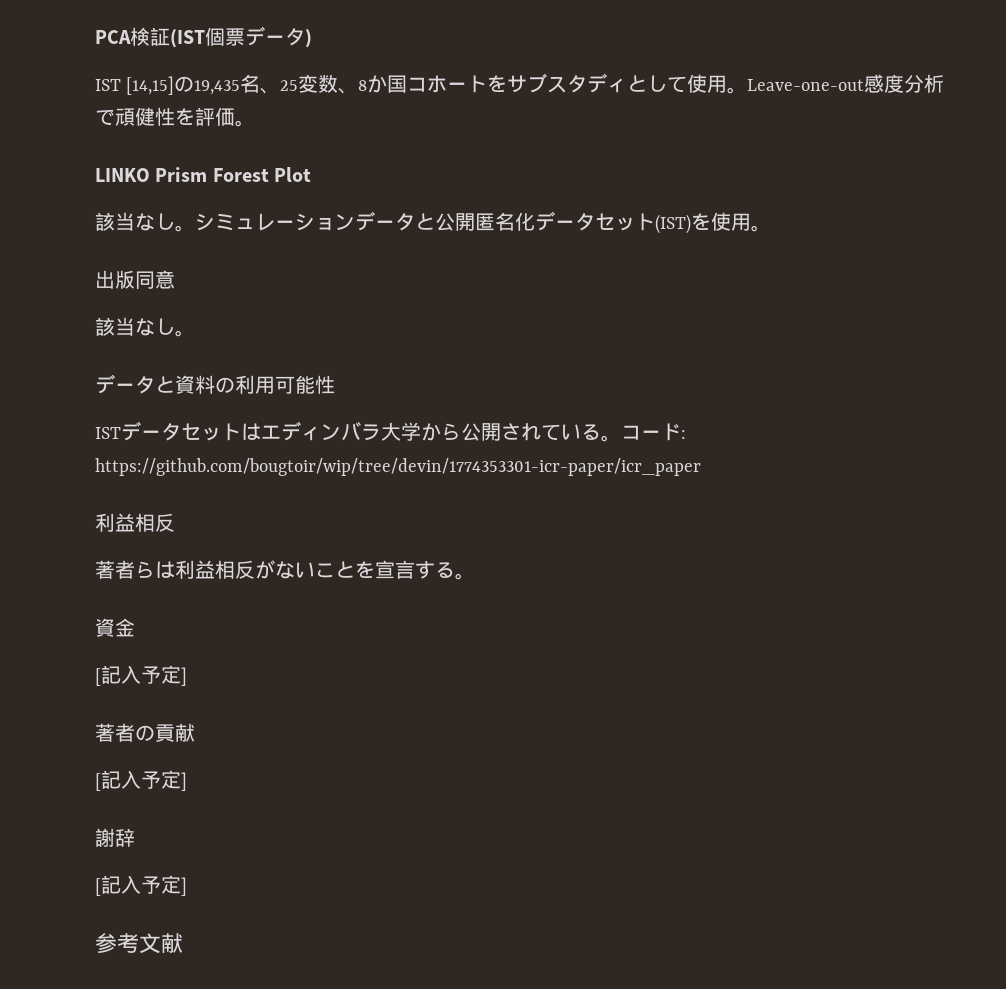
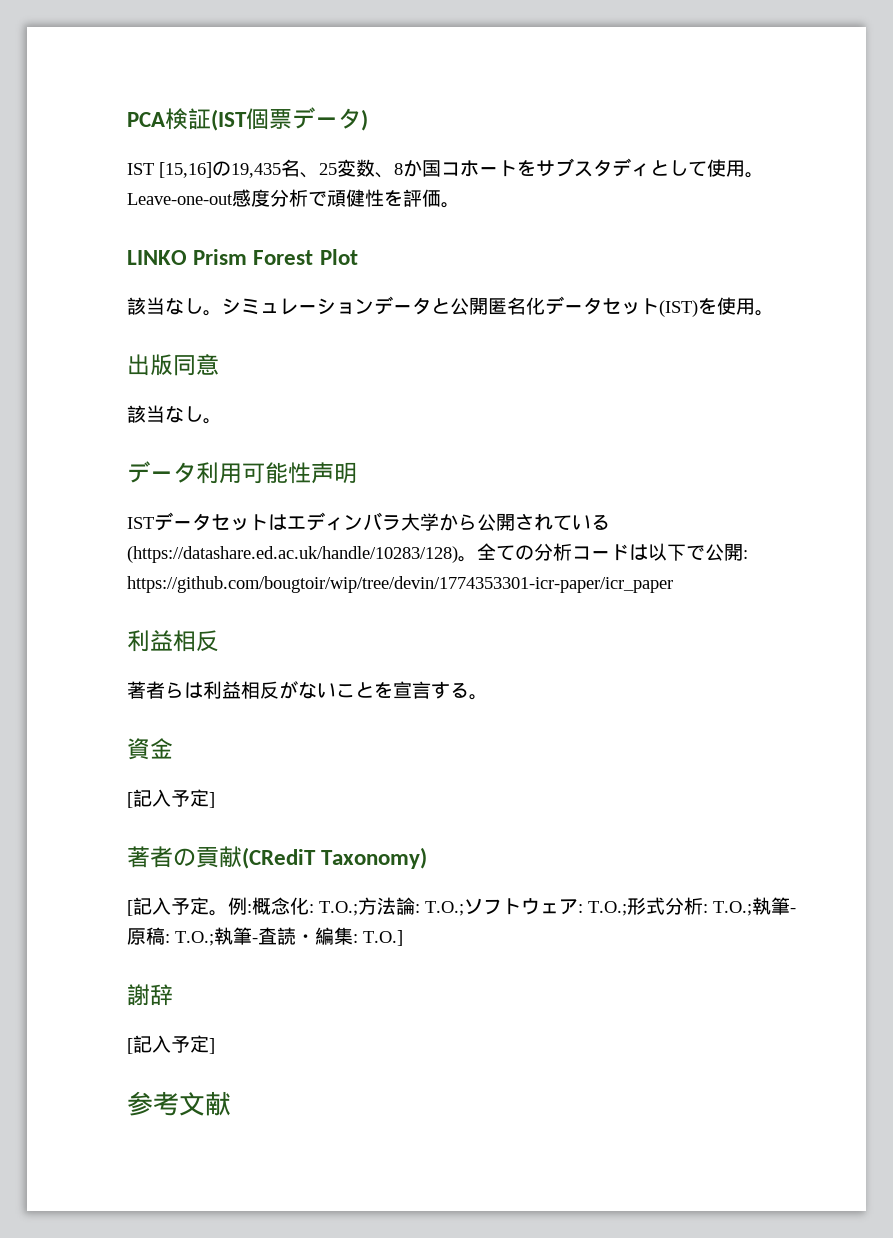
[126,76,175,95] [14,15] -> [159,162,212,178] [15,16]
[155,375,235,394] と資料の -> (196, 472) none
(335, 384) none -> [311,462,357,484] 声明
[601,423,681,442] 。コード -> [127,543,743,563] (https://datashare.ed.ac.uk/handle/10283/128)。全ての分析コードは以下で公開
[95,770,187,791] // [記入予定] -> [242,847,428,869] [127,897,796,916] [127,927,403,946] (CRediT Taxonomy) // [記入予定。例:概念化: T.O.;方法論: T.O.;ソフトウェア: T.O.;形式分析: T.O.;執筆-原稿: T.O.;執筆-査読・編集: T.O.]

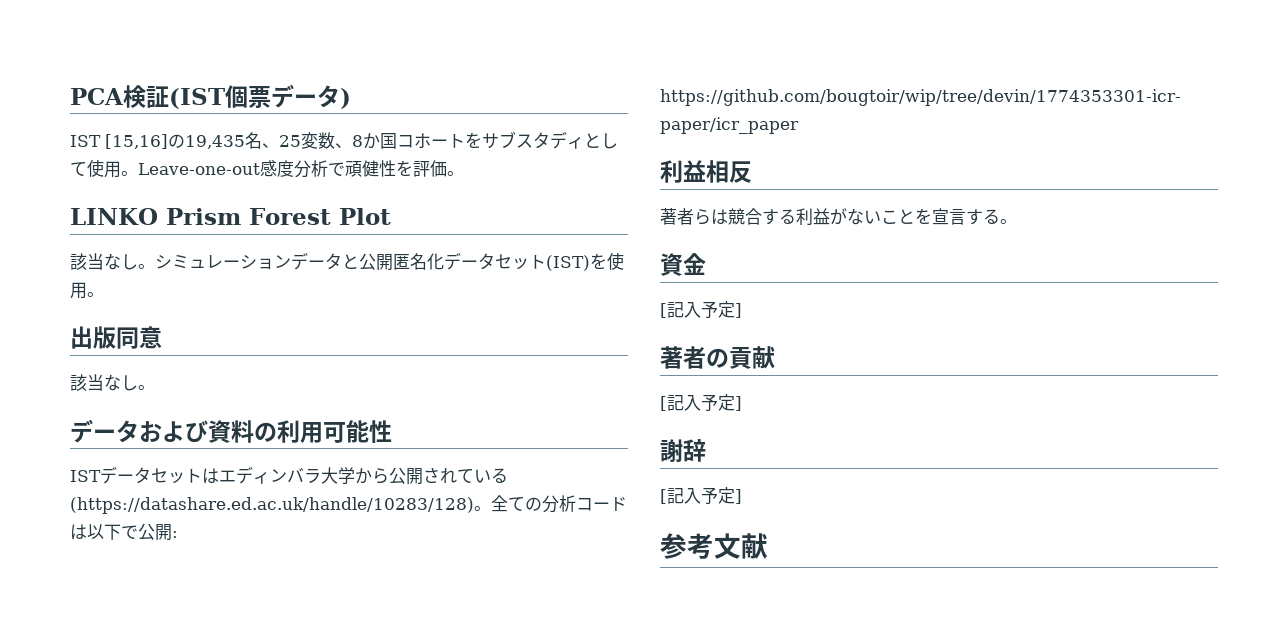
(196, 472) none -> [139,420,277,443] および資料の
[311,462,357,484] 声明 -> (392, 431) none
[203,681,279,699] 利益相反 -> [728,208,830,225] 競合する利益
[242,847,428,869] [127,897,796,916] [127,927,403,946] (CRediT Taxonomy) // [記入予定。例:概念化: T.O.;方法論: T.O.;ソフトウェア: T.O.;形式分析: T.O.;執筆-原稿: T.O.;執筆-査読・編集: T.O.] -> [660,394,742,411] // [記入予定]

